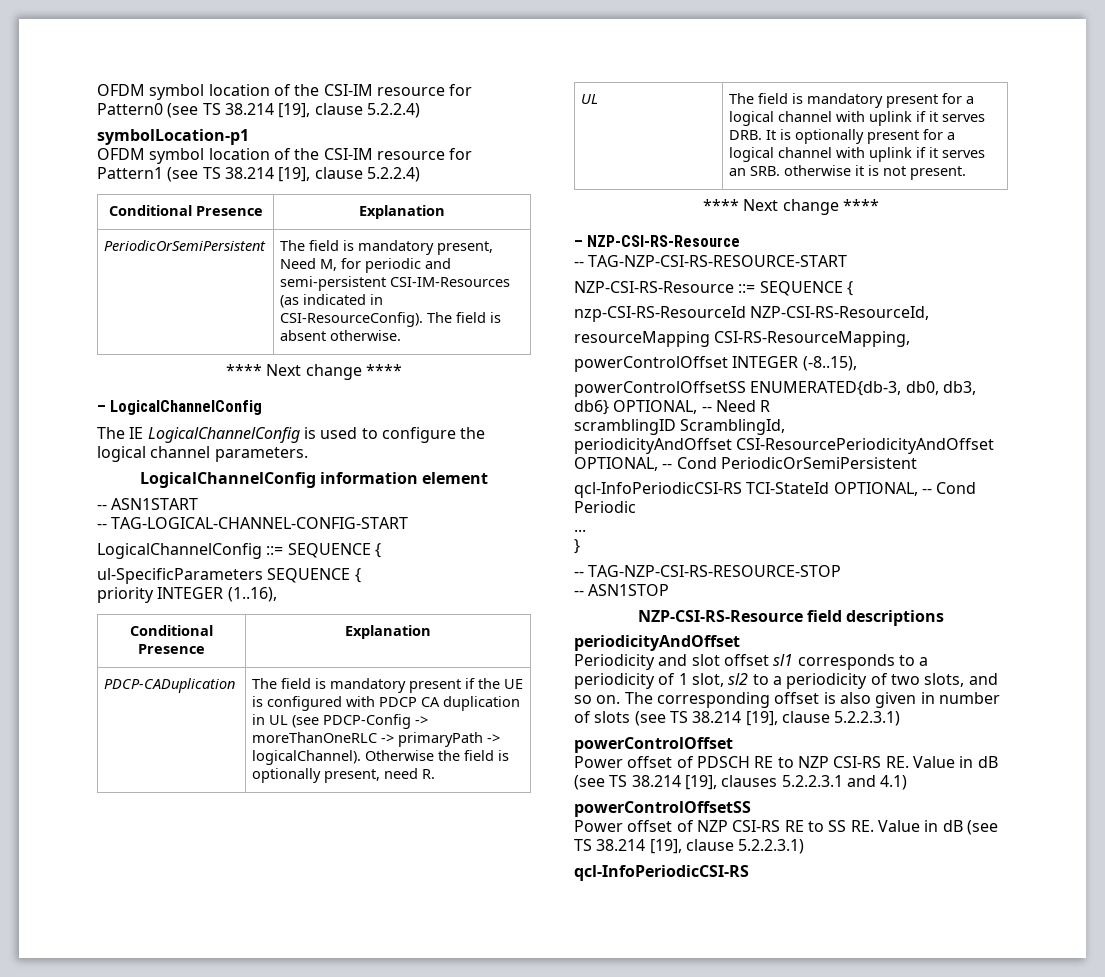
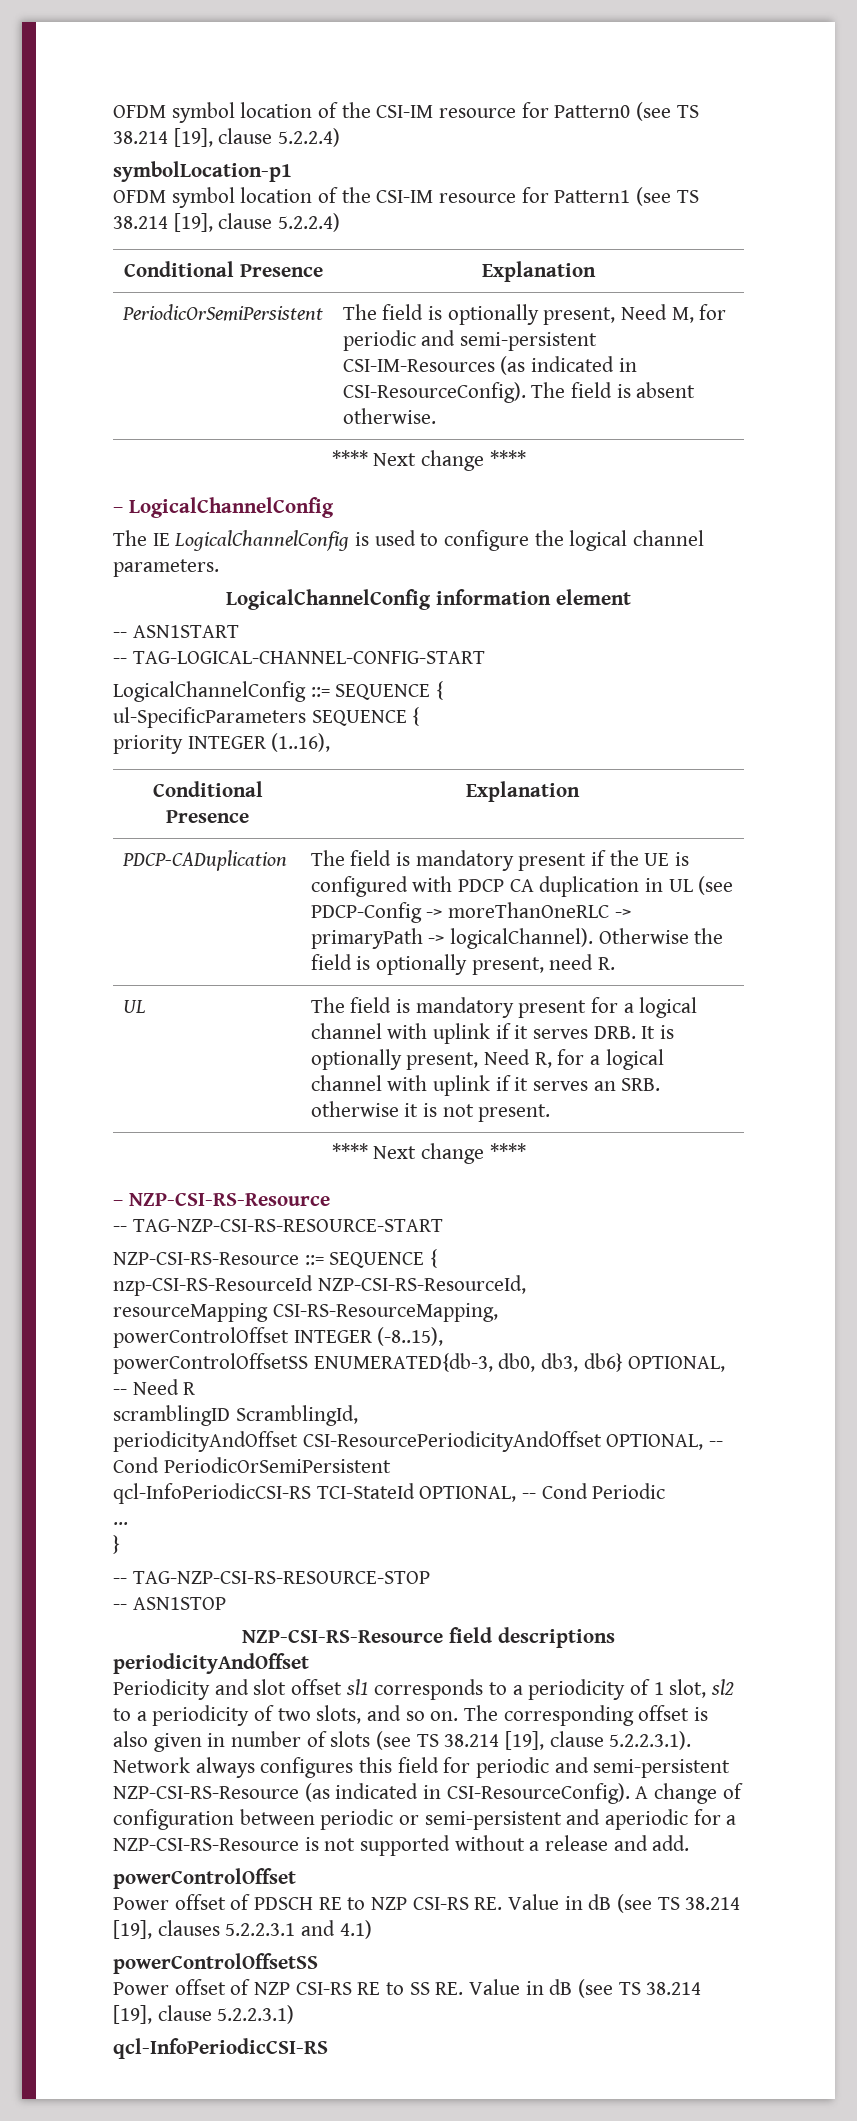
[358,240,435,255] mandatory -> [447,304,539,325] optionally
[867,130,920,144] present -> [406,1049,552,1070] present, Need R,
[834,711,901,726] 5.2.2.3.1) -> [609,1731,692,1750] [113,1757,731,1778] [113,1783,743,1804] [113,1809,737,1830] [113,1835,690,1856] 5.2.2.3.1). Network always configures this field for periodic and semi-persistent NZP-CSI-RS-Resource (as indicated in CSI-ResourceConfig). A change of configuration between periodic or semi-persistent and aperiodic for a NZP-CSI-RS-Resource is not supported without a release and add.

